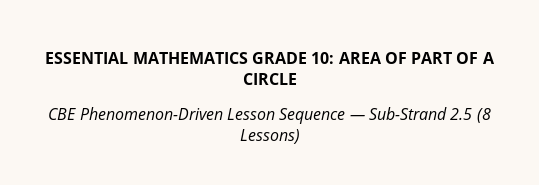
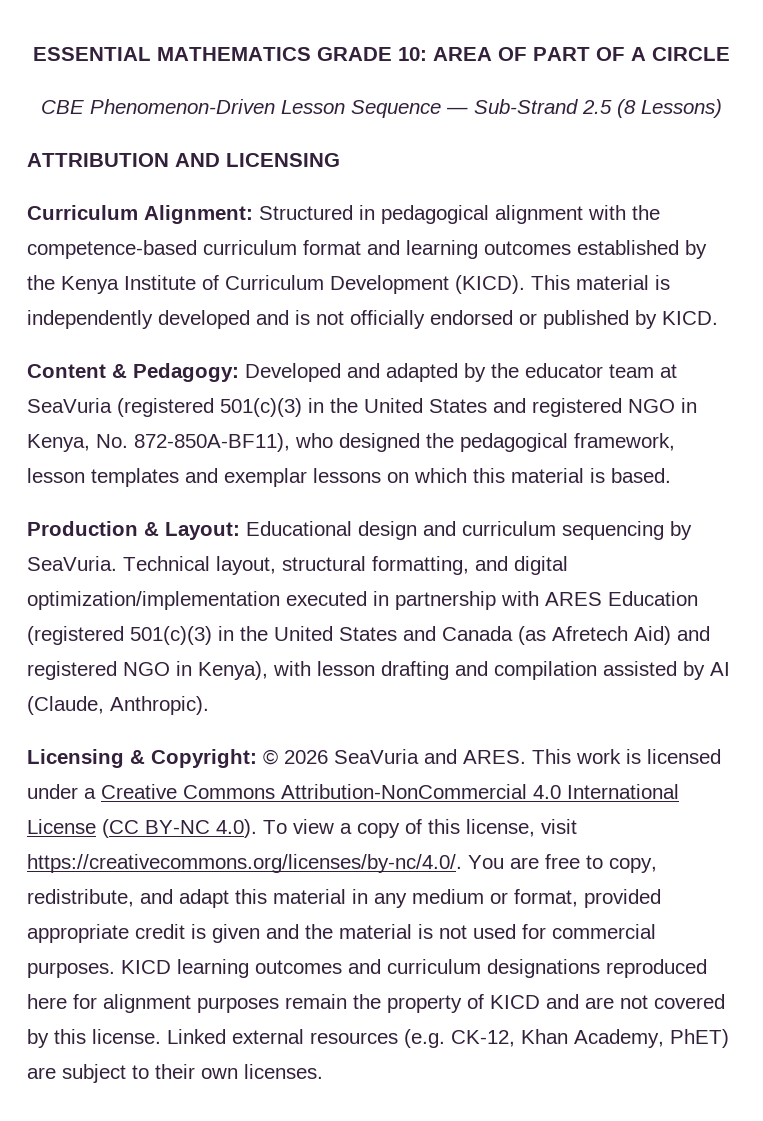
(300, 136) none -> [27,153,340,167] [27,205,660,224] [27,240,707,259] [27,275,670,294] [27,310,718,329] [27,363,677,382] [27,398,697,417] [27,433,675,452] [27,468,671,487] [27,521,692,540] [27,556,568,575] [27,591,698,610] [27,626,710,645] [27,661,730,680] [27,696,209,715] [27,749,721,768] [27,784,679,799] [27,819,577,838] [27,854,657,873] [27,889,661,908] [27,924,656,943] [27,959,707,978] [27,994,725,1013] [27,1029,729,1048] [27,1064,323,1083] // ATTRIBUTION AND LICENSING // Curriculum Alignment: Structured in pedagogical alignment with the competence-based curriculum format and learning outcomes established by the Kenya Institute of Curriculum Development (KICD). This material is independently developed and is not officially endorsed or published by KICD. // Content & Pedagogy: Developed and adapted by the educator team at SeaVuria (registered 501(c)(3) in the United States and registered NGO in Kenya, No. 872-850A-BF11), who designed the pedagogical framework, lesson templates and exemplar lessons on which this material is based. // Production & Layout: Educational design and curriculum sequencing by SeaVuria. Technical layout, structural formatting, and digital optimization/implementation executed in partnership with ARES Education (registered 501(c)(3) in the United States and Canada (as Afretech Aid) and registered NGO in Kenya), with lesson drafting and compilation assisted by AI (Claude, Anthropic). // Licensing & Copyright: © 2026 SeaVuria and ARES. This work is licensed under a Creative Commons Attribution-NonCommercial 4.0 International License (CC BY-NC 4.0). To view a copy of this license, visit https://creativecommons.org/licenses/by-nc/4.0/. You are free to copy, redistribute, and adapt this material in any medium or format, provided appropriate credit is given and the material is not used for commercial purposes. KICD learning outcomes and curriculum designations reproduced here for alignment purposes remain the property of KICD and are not covered by this license. Linked external resources (e.g. CK-12, Khan Academy, PhET) are subject to their own licenses.

